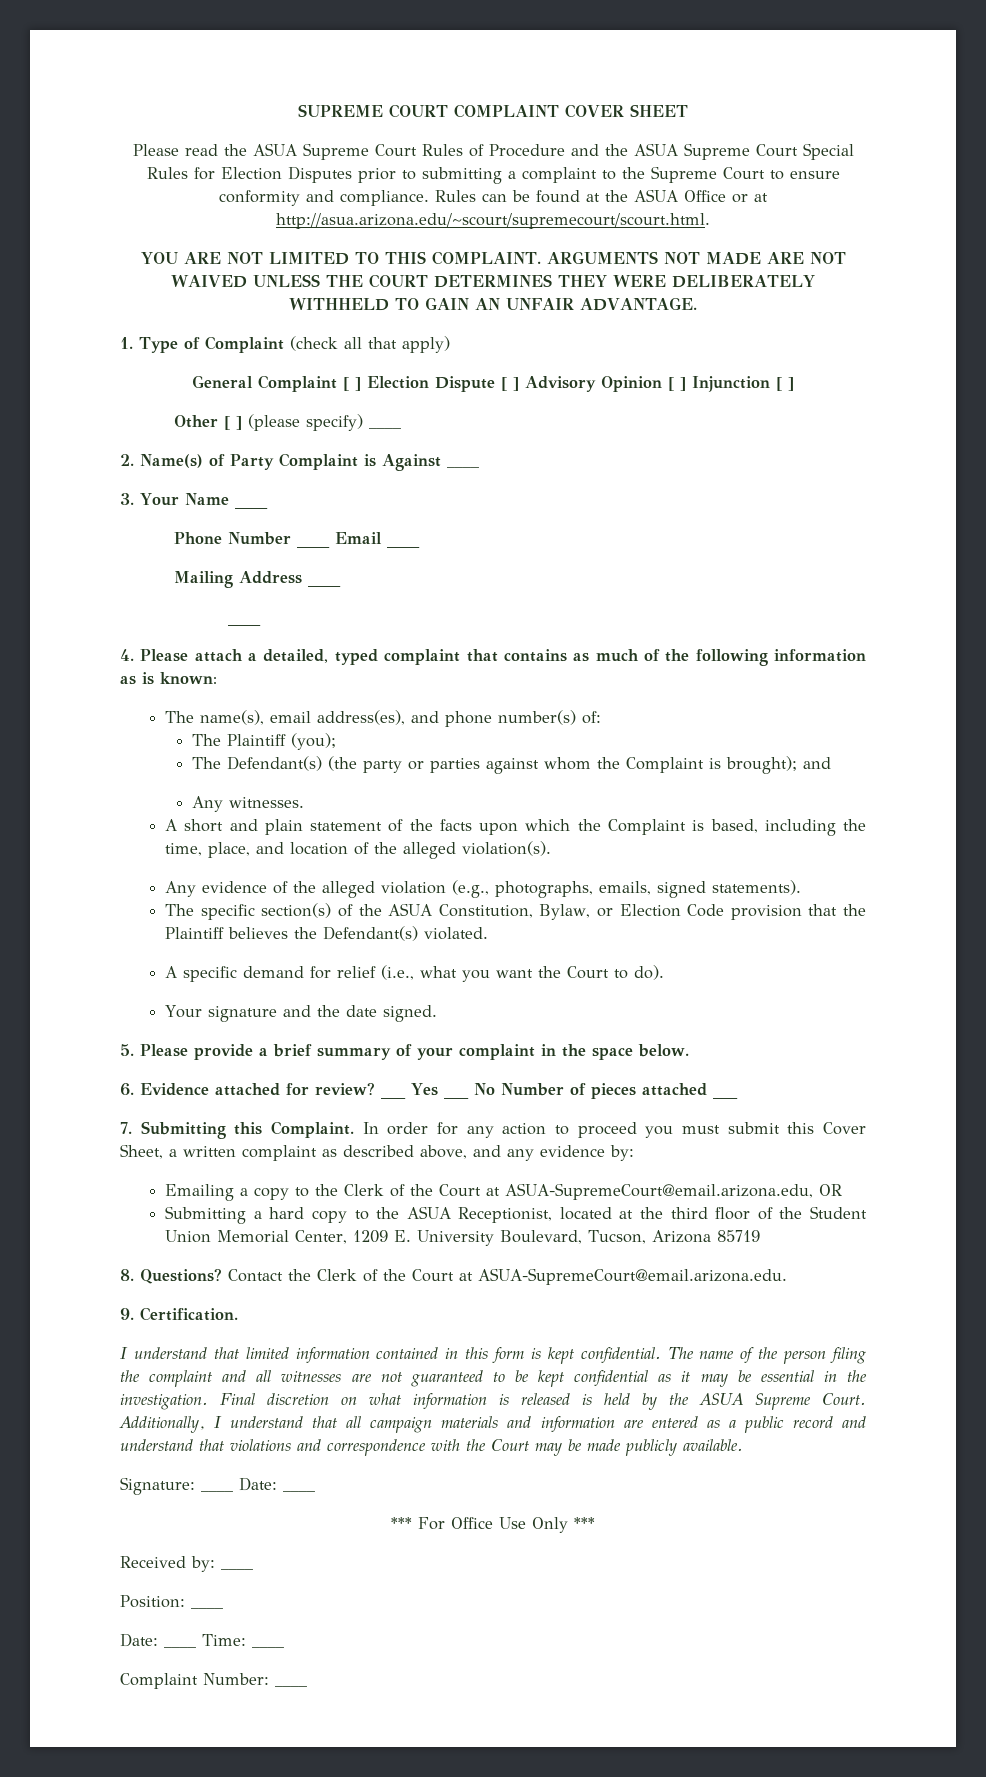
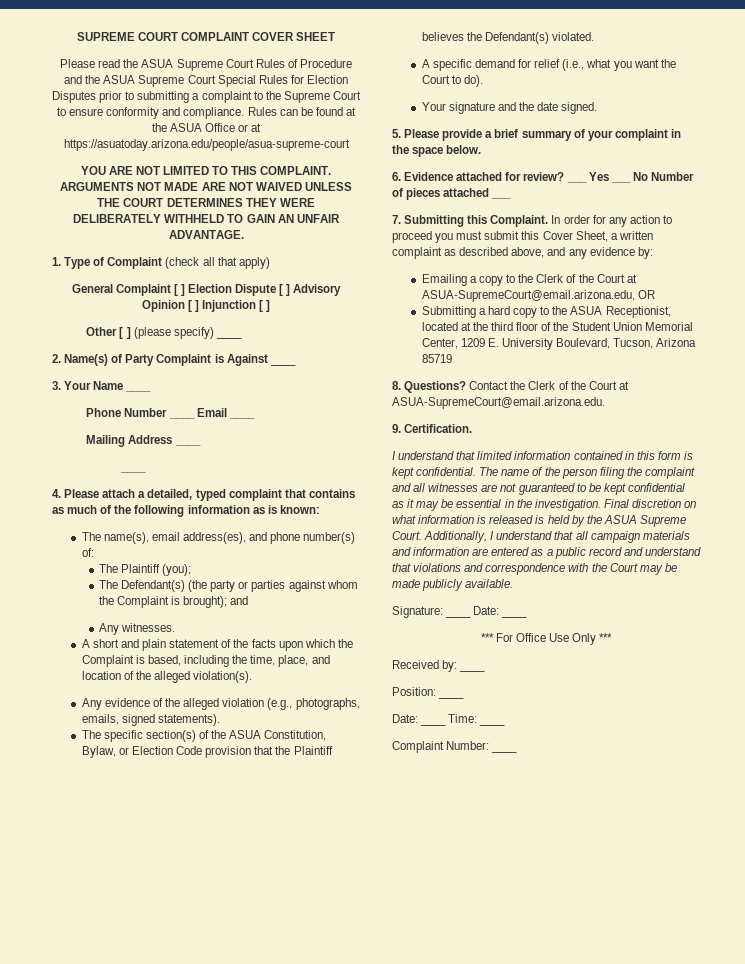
[276,213,710,229] http://asua.arizona.edu/~scourt/supremecourt/scourt.html. -> [63,139,350,151] https://asuatoday.arizona.edu/people/asua-supreme-court

